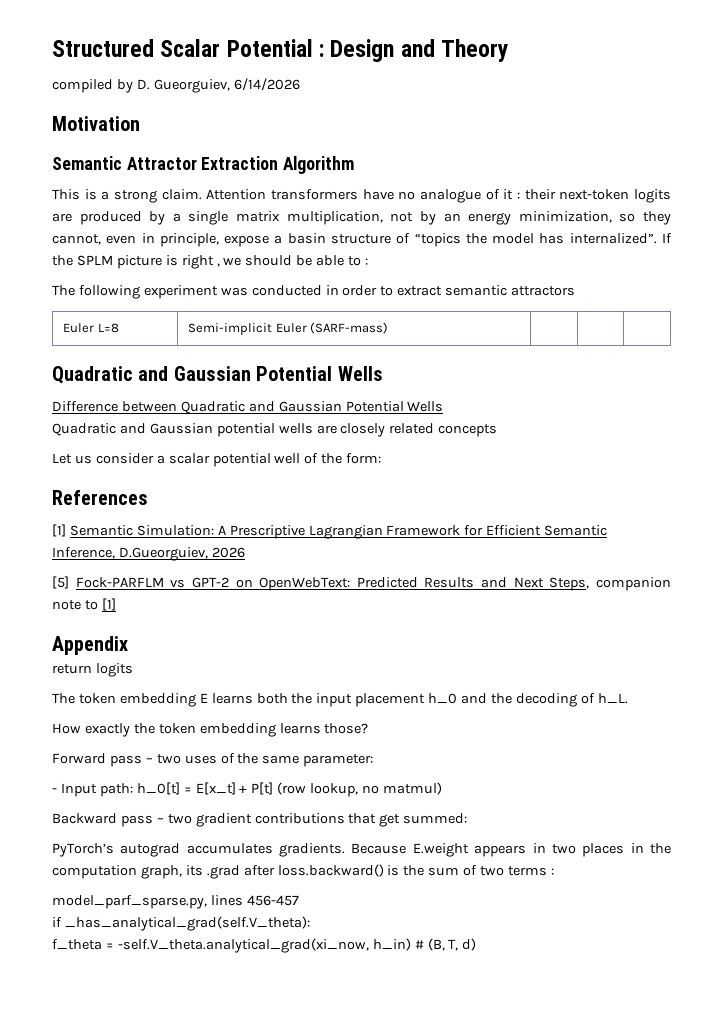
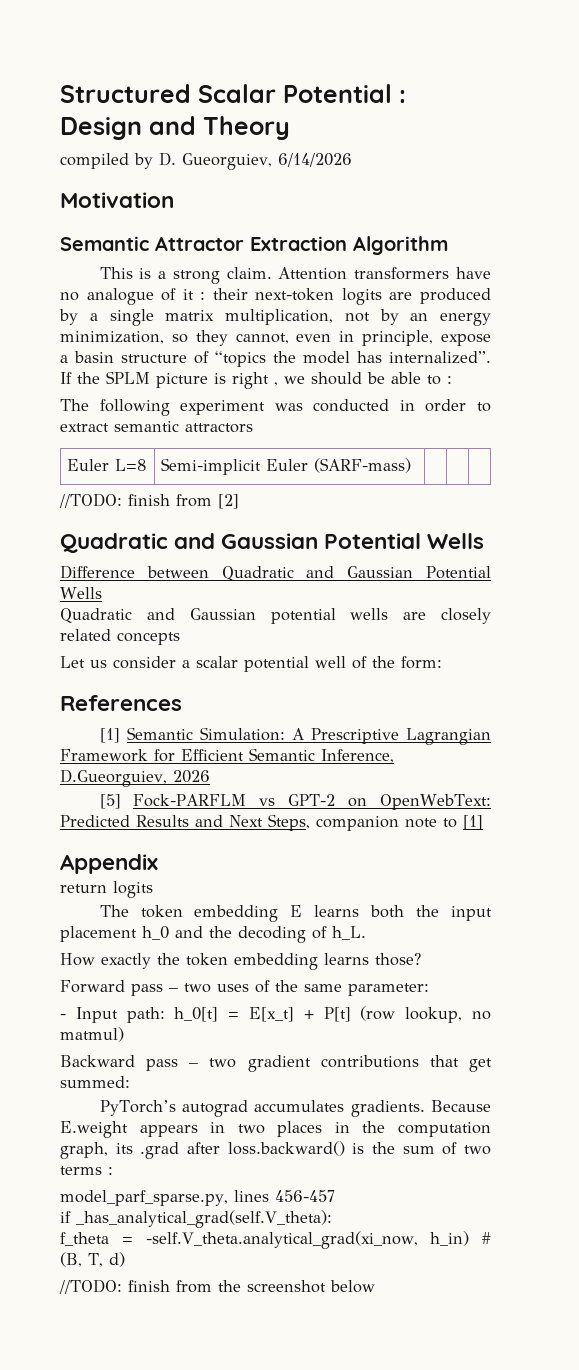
(389, 328) none -> [59,493,239,509] // //TODO: finish from [2]
(477, 944) none -> [59,1279,375,1294] // //TODO: finish from the screenshot below

